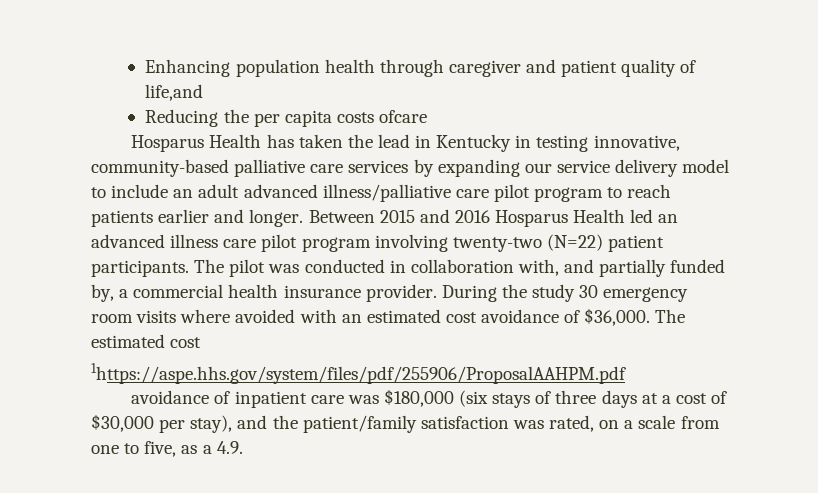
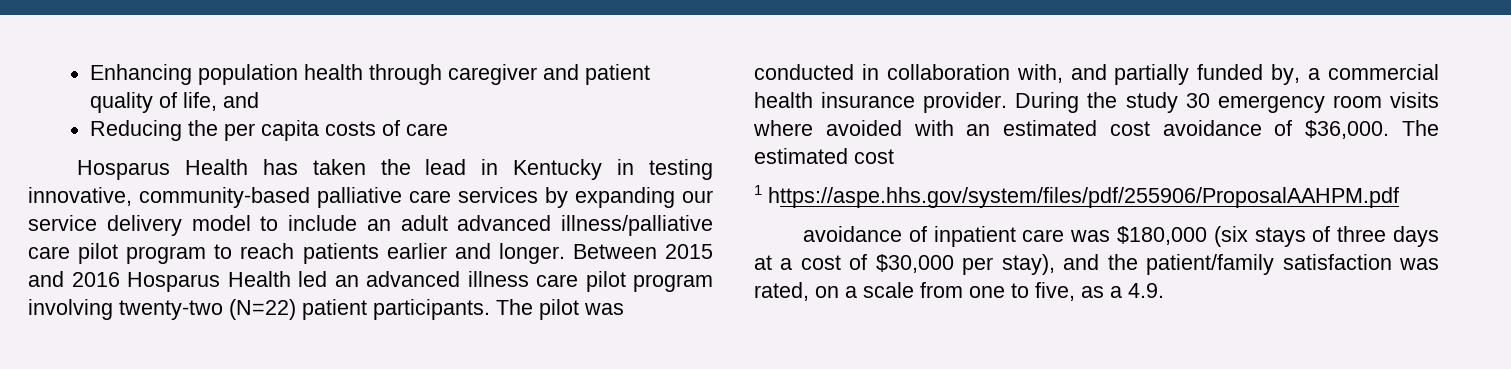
[145,84,204,101] life,and -> [183,92,260,111] life, and
[379,110,428,123] ofcare -> [382,120,449,136] of care
[91,363,626,384] 1https://aspe.hhs.gov/system/files/pdf/255906/ProposalAAHPM.pdf -> [754,185,1399,208] 1 https://aspe.hhs.gov/system/files/pdf/255906/ProposalAAHPM.pdf

